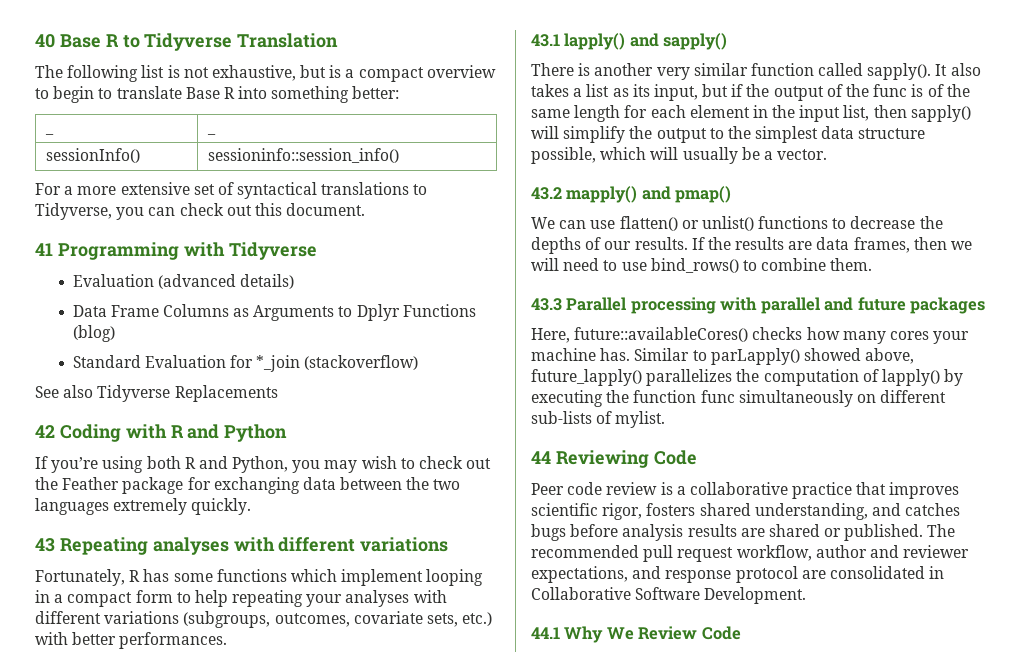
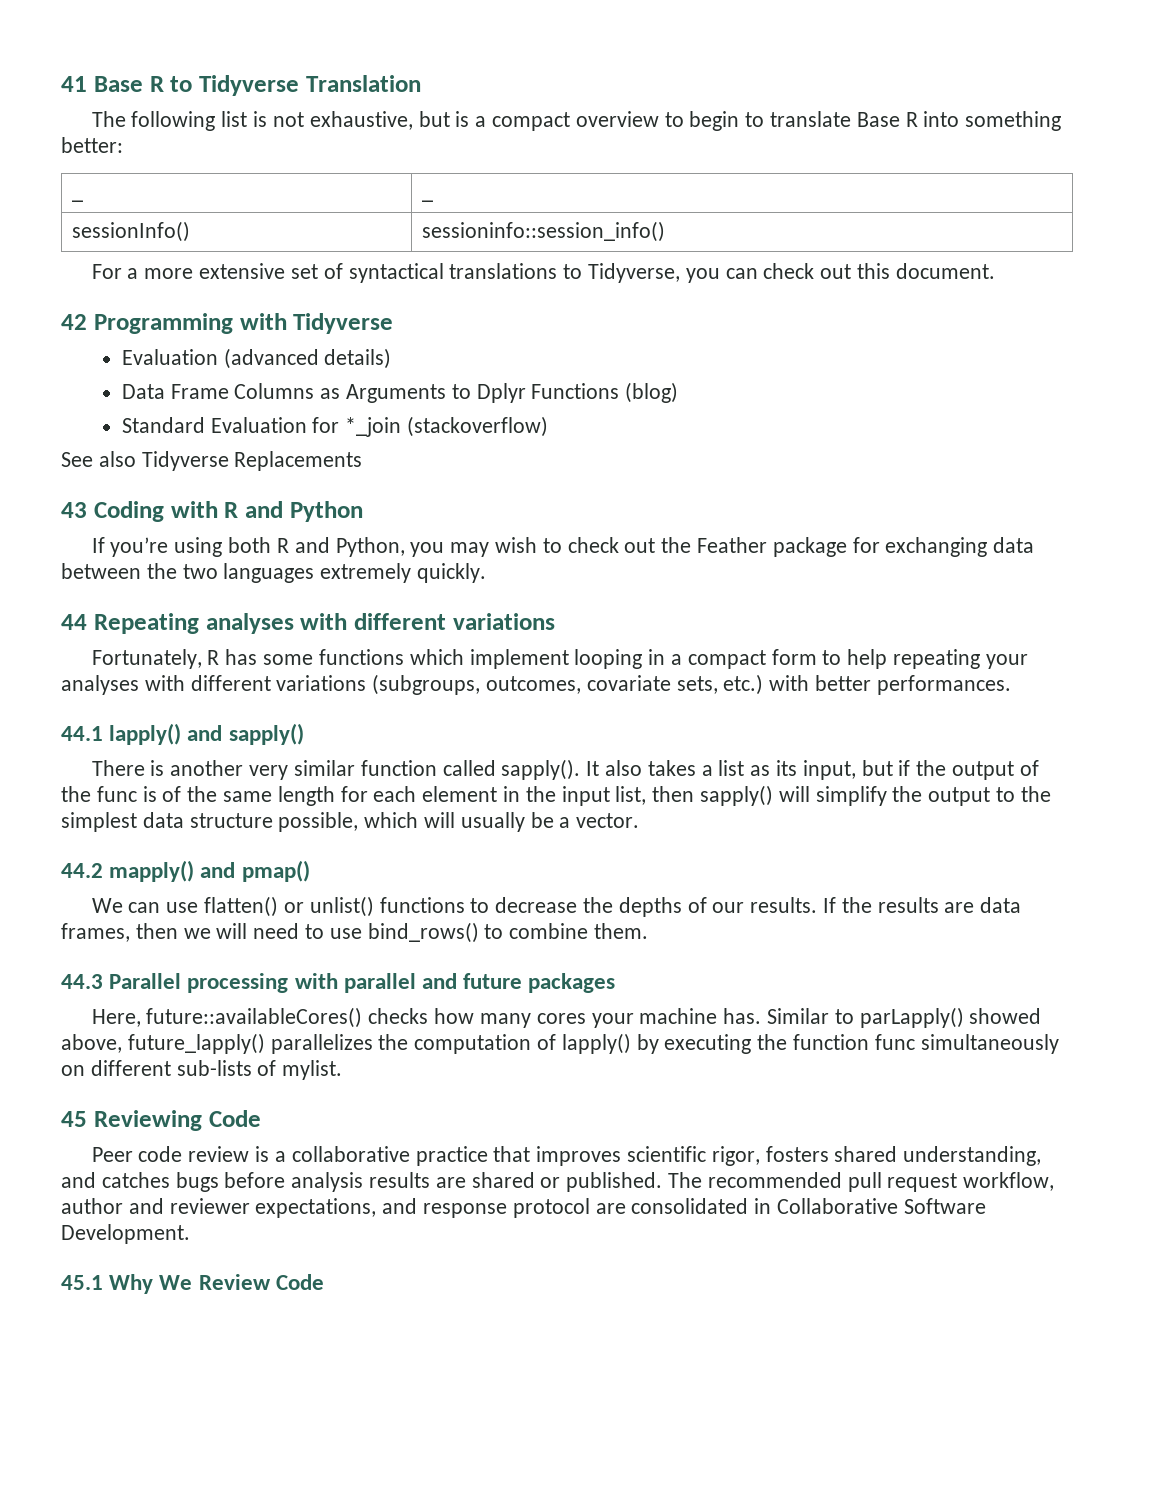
[35,34,55,48] 40 -> [61,76,87,92] 41
[35,243,53,256] 41 -> [61,314,87,330] 42
[35,425,55,438] 42 -> [61,502,87,518] 43
[35,538,55,552] 43 -> [61,614,87,630] 44
[531,34,560,47] 43.1 -> [61,726,103,741] 44.1
[531,187,562,200] 43.2 -> [61,863,103,878] 44.2
[531,298,562,311] 43.3 -> [61,974,103,989] 44.3
[531,451,551,464] 44 -> [61,1111,87,1127] 45
[531,627,560,639] 44.1 -> [61,1275,103,1290] 45.1

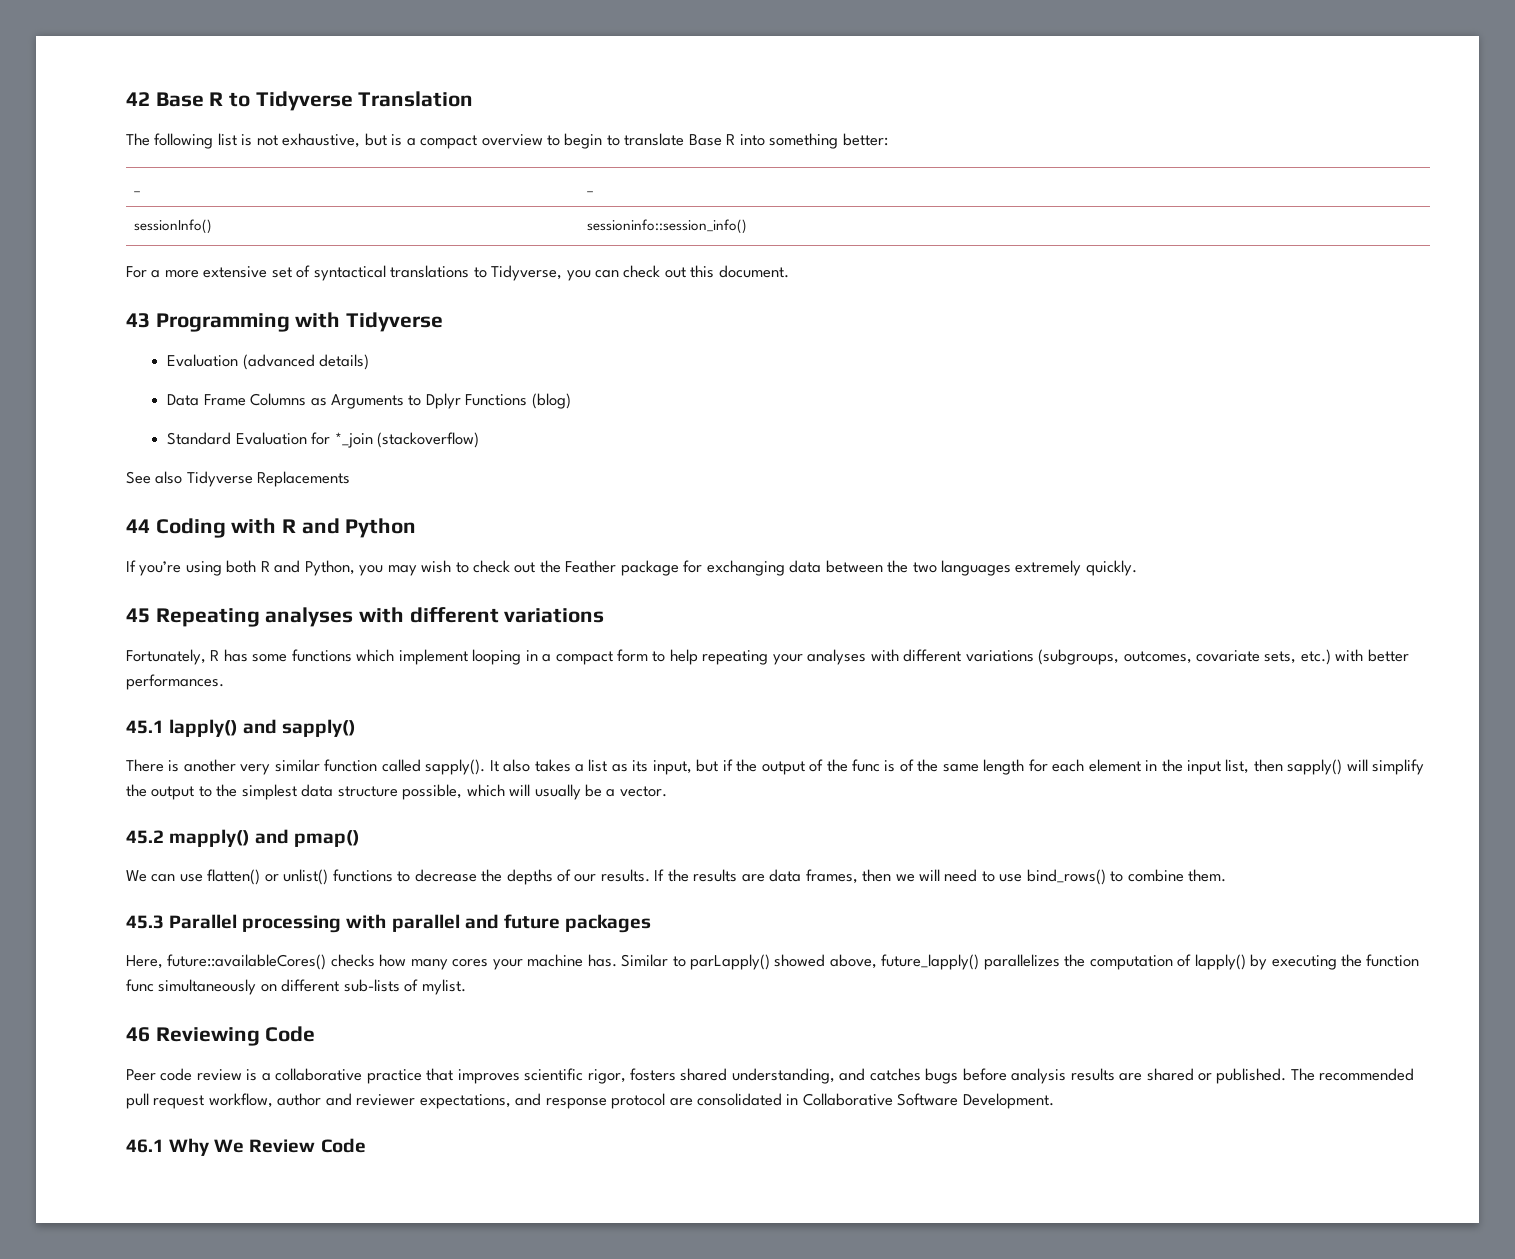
[61,76,87,92] 41 -> [126,92,150,106] 42
[61,314,87,330] 42 -> [126,313,150,328] 43
[61,502,87,518] 43 -> [126,519,150,533] 44
[61,614,87,630] 44 -> [126,608,150,623] 45
[61,726,103,741] 44.1 -> [126,720,164,734] 45.1
[61,863,103,878] 44.2 -> [126,830,164,844] 45.2
[61,974,103,989] 44.3 -> [126,915,164,929] 45.3
[61,1111,87,1127] 45 -> [126,1027,150,1042] 46
[61,1275,103,1290] 45.1 -> [126,1139,164,1153] 46.1

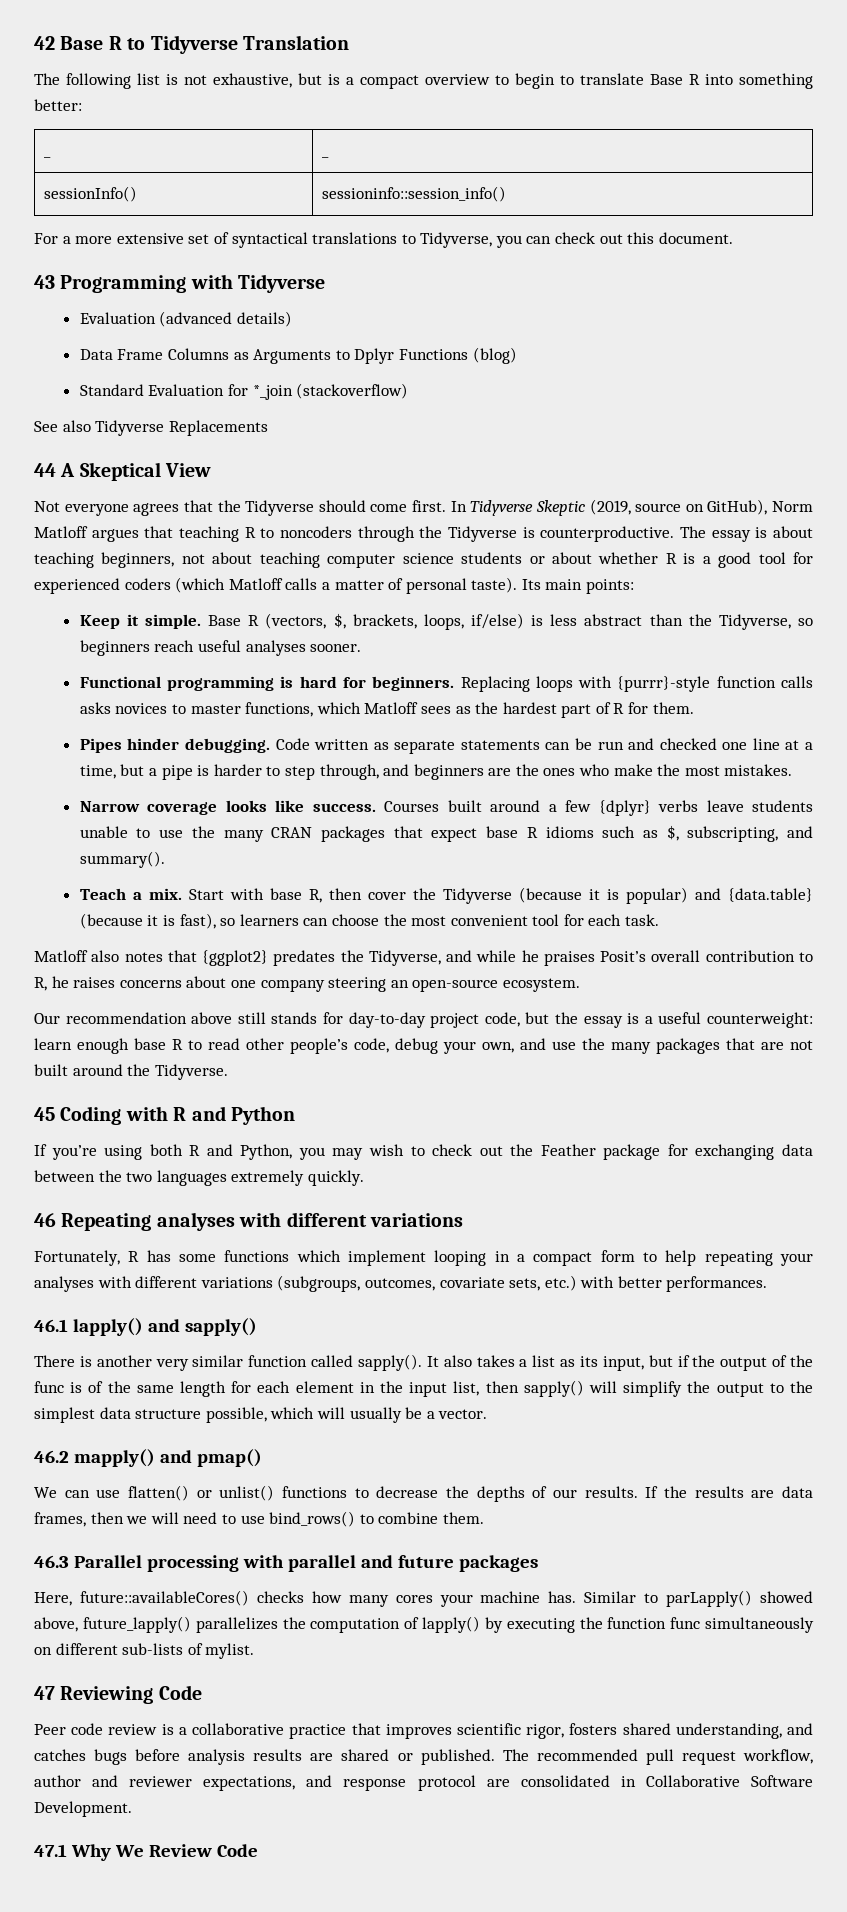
(150, 526) none -> [60,462,212,481] [34,499,813,516] [34,526,813,542] [34,552,813,568] [34,577,635,594] [79,613,813,630] [79,640,362,656] [79,676,813,692] [79,702,694,718] [79,738,813,754] [79,764,793,780] [79,800,813,816] [79,825,813,842] [79,851,165,868] [79,887,813,904] [79,913,660,929] [34,950,813,966] [34,976,580,992] [34,1012,814,1028] [34,1038,813,1054] [34,1064,228,1080] [34,1107,55,1121] A Skeptical View // Not everyone agrees that the Tidyverse should come first. In Tidyverse Skeptic (2019, source on GitHub), Norm Matloff argues that teaching R to noncoders through the Tidyverse is counterproductive. The essay is about teaching beginners, not about teaching computer science students or about whether R is a good tool for experienced coders (which Matloff calls a matter of personal taste). Its main points: // Keep it simple. Base R (vectors, $, brackets, loops, if/else) is less abstract than the Tidyverse, so beginners reach useful analyses sooner. // Functional programming is hard for beginners. Replacing loops with {purrr}-style function calls asks novices to master functions, which Matloff sees as the hardest part of R for them. // Pipes hinder debugging. Code written as separate statements can be run and checked one line at a time, but a pipe is harder to step through, and beginners are the ones who make the most mistakes. // Narrow coverage looks like success. Courses built around a few {dplyr} verbs leave students unable to use the many CRAN packages that expect base R idioms such as $, subscripting, and summary(). // Teach a mix. Start with base R, then cover the Tidyverse (because it is popular) and {data.table} (because it is fast), so learners can choose the most convenient tool for each task. // Matloff also notes that {ggplot2} predates the Tidyverse, and while he praises Posit’s overall contribution to R, he raises concerns about one company steering an open-source ecosystem. // Our recommendation above still stands for day-to-day project code, but the essay is a useful counterweight: learn enough base R to read other people’s code, debug your own, and use the many packages that are not built around the Tidyverse. // 45
[126,608,150,623] 45 -> [34,1213,56,1227] 46
[126,720,164,734] 45.1 -> [34,1319,68,1332] 46.1
[126,830,164,844] 45.2 -> [34,1450,69,1463] 46.2
[126,915,164,929] 45.3 -> [34,1555,69,1568] 46.3
[126,1027,150,1042] 46 -> [34,1686,55,1700] 47
[126,1139,164,1153] 46.1 -> [34,1844,67,1857] 47.1

